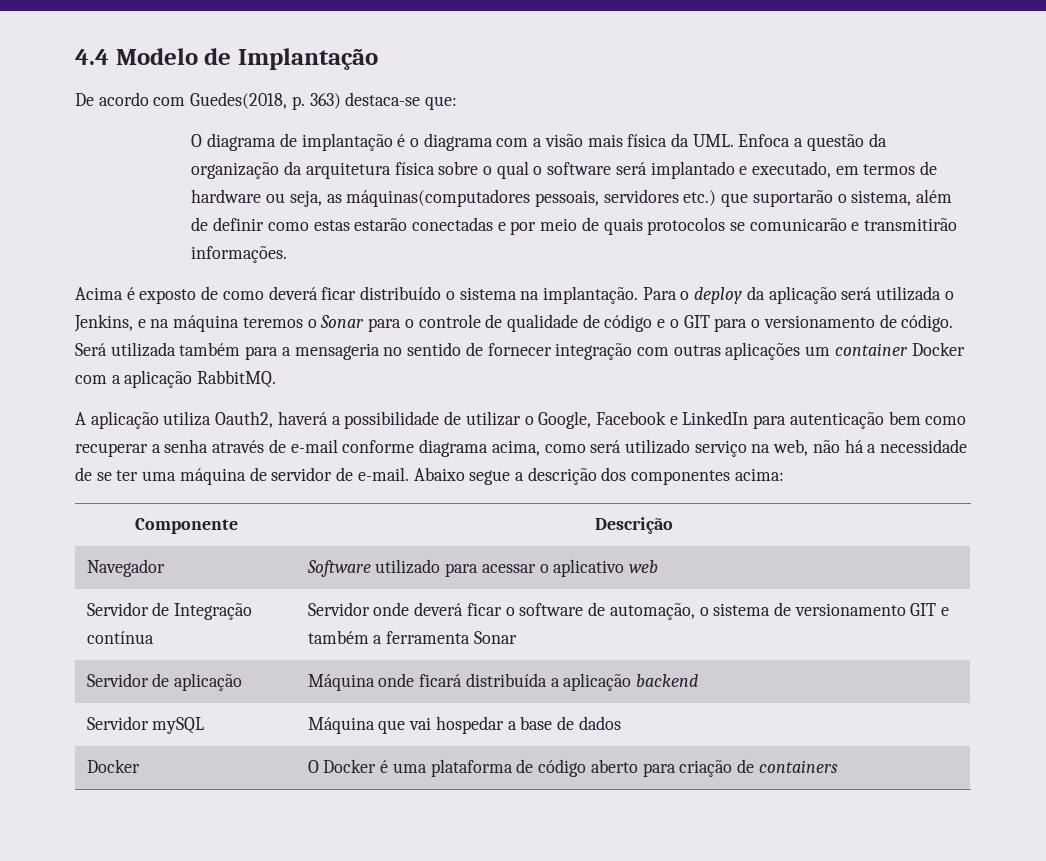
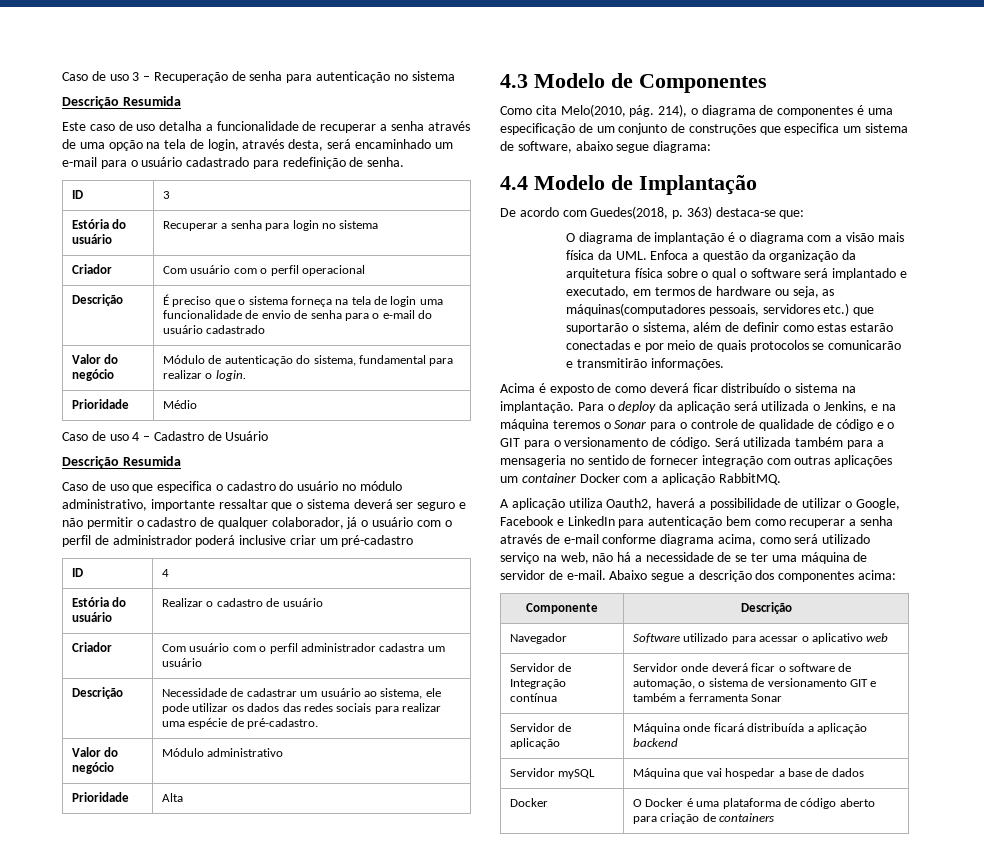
(75, 57) none -> [62,71,455,83] [62,96,181,108] [62,121,470,133] [62,139,453,151] [62,157,405,169] [72,190,84,199] [163,191,171,199] [72,219,127,229] [72,234,113,244] [163,220,379,231] [72,264,113,274] [163,265,365,276] [72,294,124,306] [163,294,443,307] [163,310,433,321] [163,325,266,334] [72,354,119,364] [72,369,115,381] [163,355,454,366] [163,370,246,381] [72,399,130,409] [163,400,198,409] [62,431,269,441] [62,456,181,468] [62,481,402,493] [62,499,467,511] [62,517,452,529] [62,535,414,547] [72,568,84,577] [162,569,170,577] [72,597,127,607] [72,612,113,622] [162,598,323,607] [72,642,113,652] [162,643,445,654] [162,658,203,667] [72,687,124,699] [162,688,441,699] [162,703,442,714] [162,718,319,729] [72,747,119,757] [72,762,115,774] [162,748,284,757] [72,792,130,802] [162,793,184,802] [500,73,767,93] [500,104,893,117] [500,123,909,135] [500,141,712,153] Caso de uso 3 – Recuperação de senha para autenticação no sistema // Descrição Resumida // Este caso de uso detalha a funcionalidade de recuperar a senha através de uma opção na tela de login, através desta, será encaminhado um e-mail para o usuário cadastrado para redefinição de senha. // ID | 3 // Estória do usuário | Recuperar a senha para login no sistema // Criador | Com usuário com o perfil operacional // Descrição | É preciso que o sistema forneça na tela de login uma funcionalidade de envio de senha para o e-mail do usuário cadastrado // Valor do negócio | Módulo de autenticação do sistema, fundamental para realizar o login. // Prioridade | Médio // Caso de uso 4 – Cadastro de Usuário // Descrição Resumida // Caso de uso que especifica o cadastro do usuário no módulo administrativo, importante ressaltar que o sistema deverá ser seguro e não permitir o cadastro de qualquer colaborador, já o usuário com o perfil de administrador poderá inclusive criar um pré-cadastro // ID | 4 // Estória do usuário | Realizar o cadastro de usuário // Criador | Com usuário com o perfil administrador cadastra um usuário // Descrição | Necessidade de cadastrar um usuário ao sistema, ele pode utilizar os dados das redes sociais para realizar uma espécie de pré-cadastro. // Valor do negócio | Módulo administrativo // Prioridade | Alta // 4.3 Modelo de Componentes // Como cita Melo(2010, pág. 214), o diagrama de componentes é uma especificação de um conjunto de construções que especifica um sistema de software, abaixo segue diagrama: //

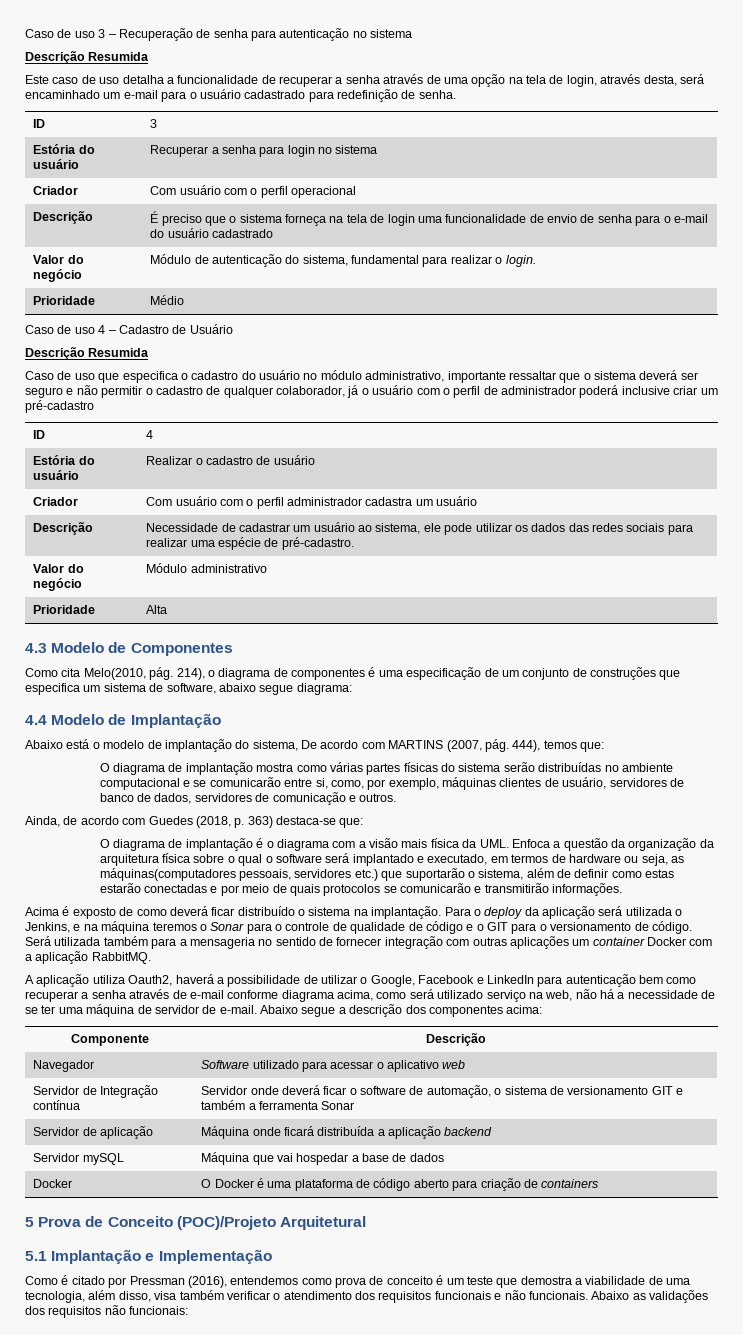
[500,206,669,219] De acordo com Guedes(2018, -> [25,739,604,752] [99,762,673,775] [99,777,684,790] [99,792,397,805] [25,816,231,828] Abaixo está o modelo de implantação do sistema, De acordo com MARTINS (2007, pág. 444), temos que: // O diagrama de implantação mostra como várias partes físicas do sistema serão distribuídas no ambiente computacional e se comunicarão entre si, como, por exemplo, máquinas clientes de usuário, servidores de banco de dados, servidores de comunicação e outros. // Ainda, de acordo com Guedes (2018,
(775, 817) none -> [25,1216,366,1230] [25,1249,272,1264] [25,1275,691,1288] [25,1290,708,1303] [25,1305,189,1318] // 5 Prova de Conceito (POC)/Projeto Arquitetural // 5.1 Implantação e Implementação // Como é citado por Pressman (2016), entendemos como prova de conceito é um teste que demostra a viabilidade de uma tecnologia, além disso, visa também verificar o atendimento dos requisitos funcionais e não funcionais. Abaixo as validações dos requisitos não funcionais:

